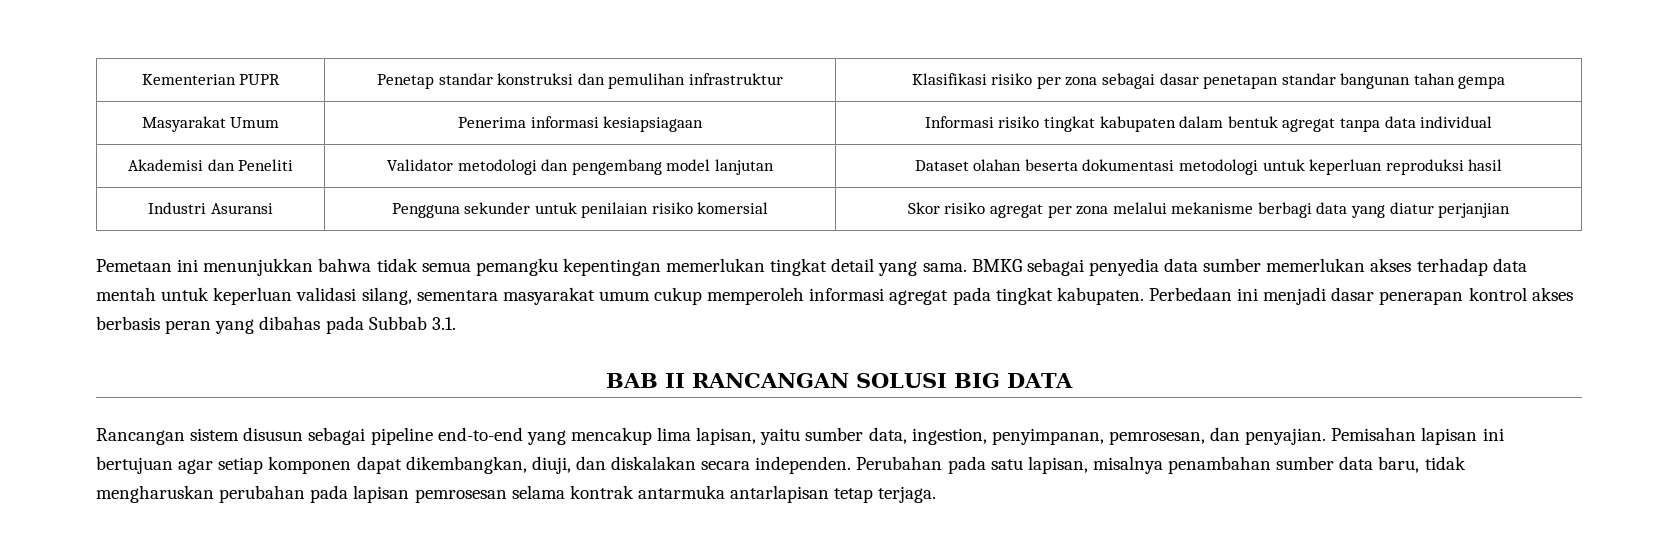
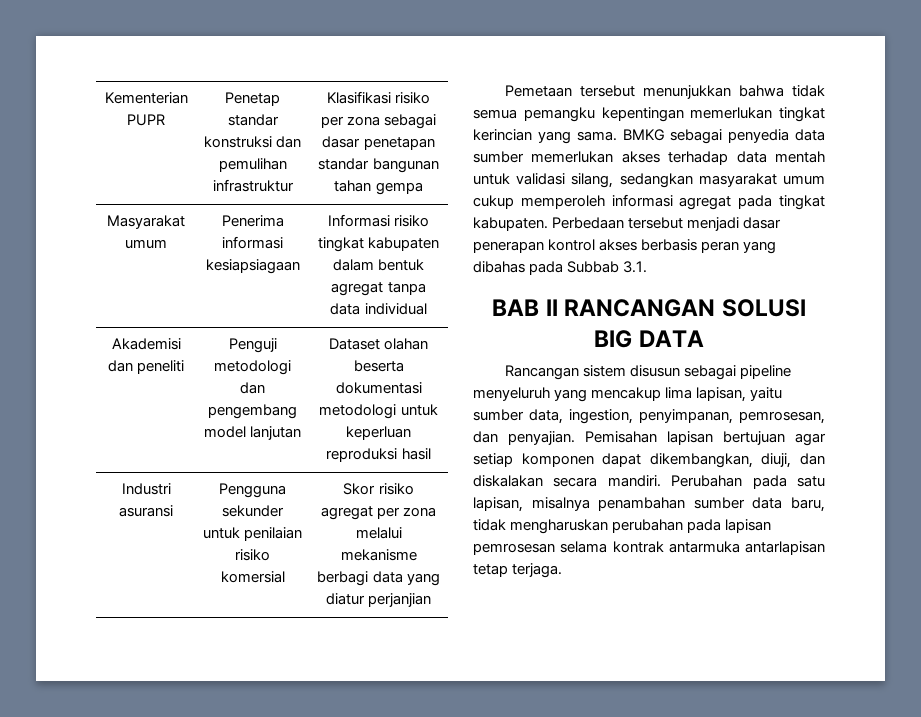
[230,117,280,128] Umum -> [125,239,167,249] umum
[238,159,294,171] [387,159,454,171] Peneliti | Validator -> [137,360,185,374] [228,338,277,353] peneliti | Penguji
[210,203,273,214] Asuransi -> [119,505,173,517] asuransi
[177,259,199,272] ini -> [579,85,635,97] tersebut
[831,258,875,272] detail -> [473,129,532,141] kerincian
[213,287,293,305] keperluan -> (510, 179) none
[416,290,498,301] sementara -> [619,173,693,188] sedangkan
[1237,288,1259,301] ini -> [628,217,684,229] tersebut
[437,427,523,441] end-to-end -> [473,387,550,401] menyeluruh
[1482,428,1504,441] ini -> (713, 438) none
[755,456,852,474] independen. -> [607,475,661,487] mandiri.

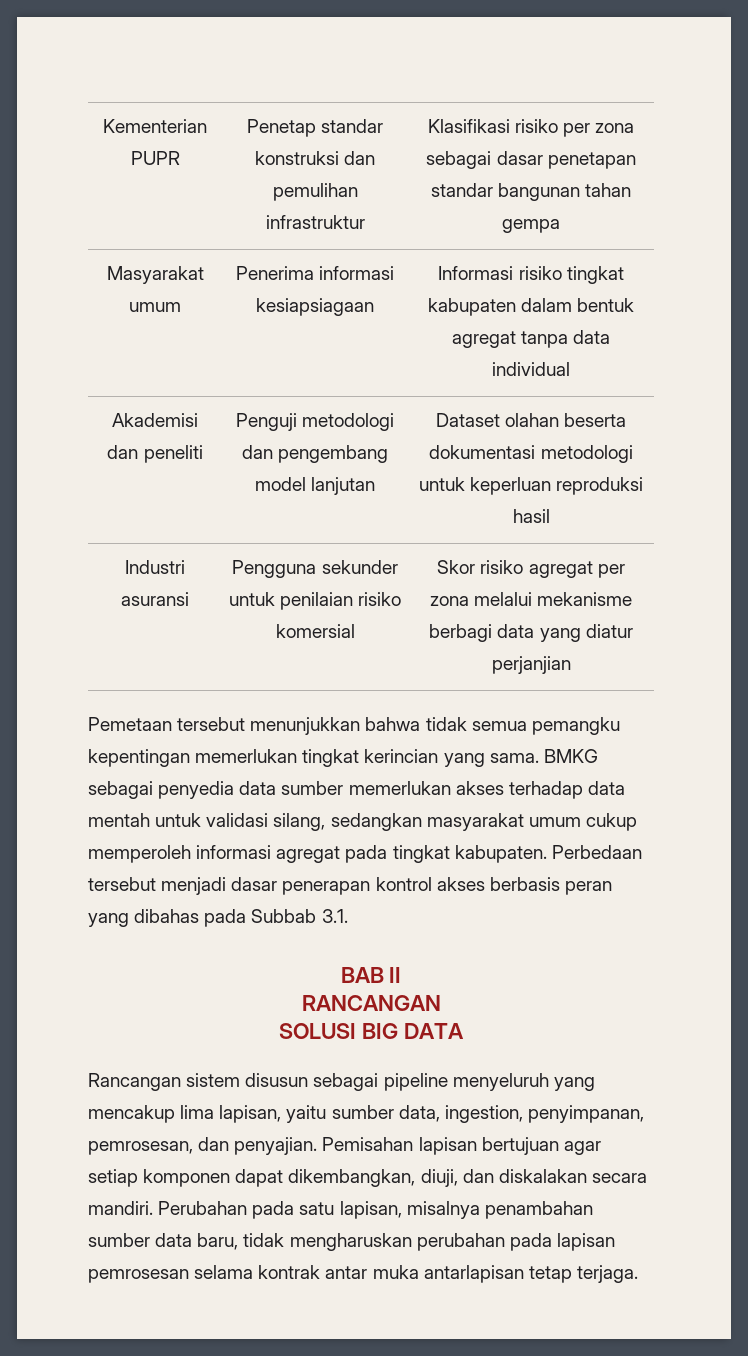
(558, 307) none -> (402, 975) //
(716, 308) none -> (441, 1003) //
[668,541,740,553] antarmuka -> [325,1265,419,1279] antar muka

